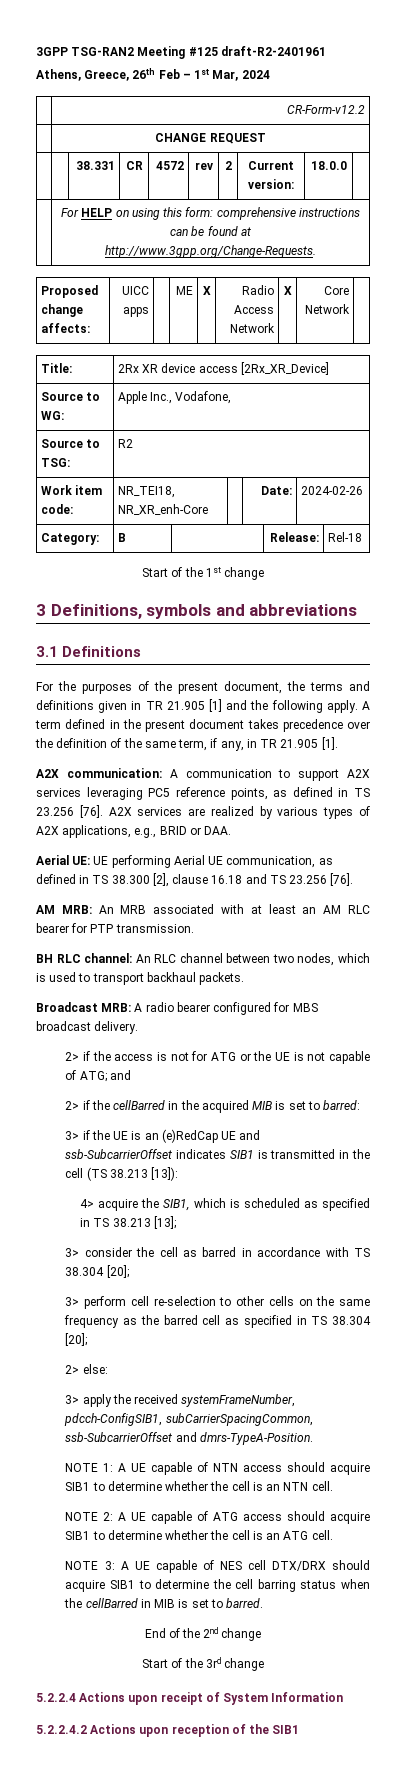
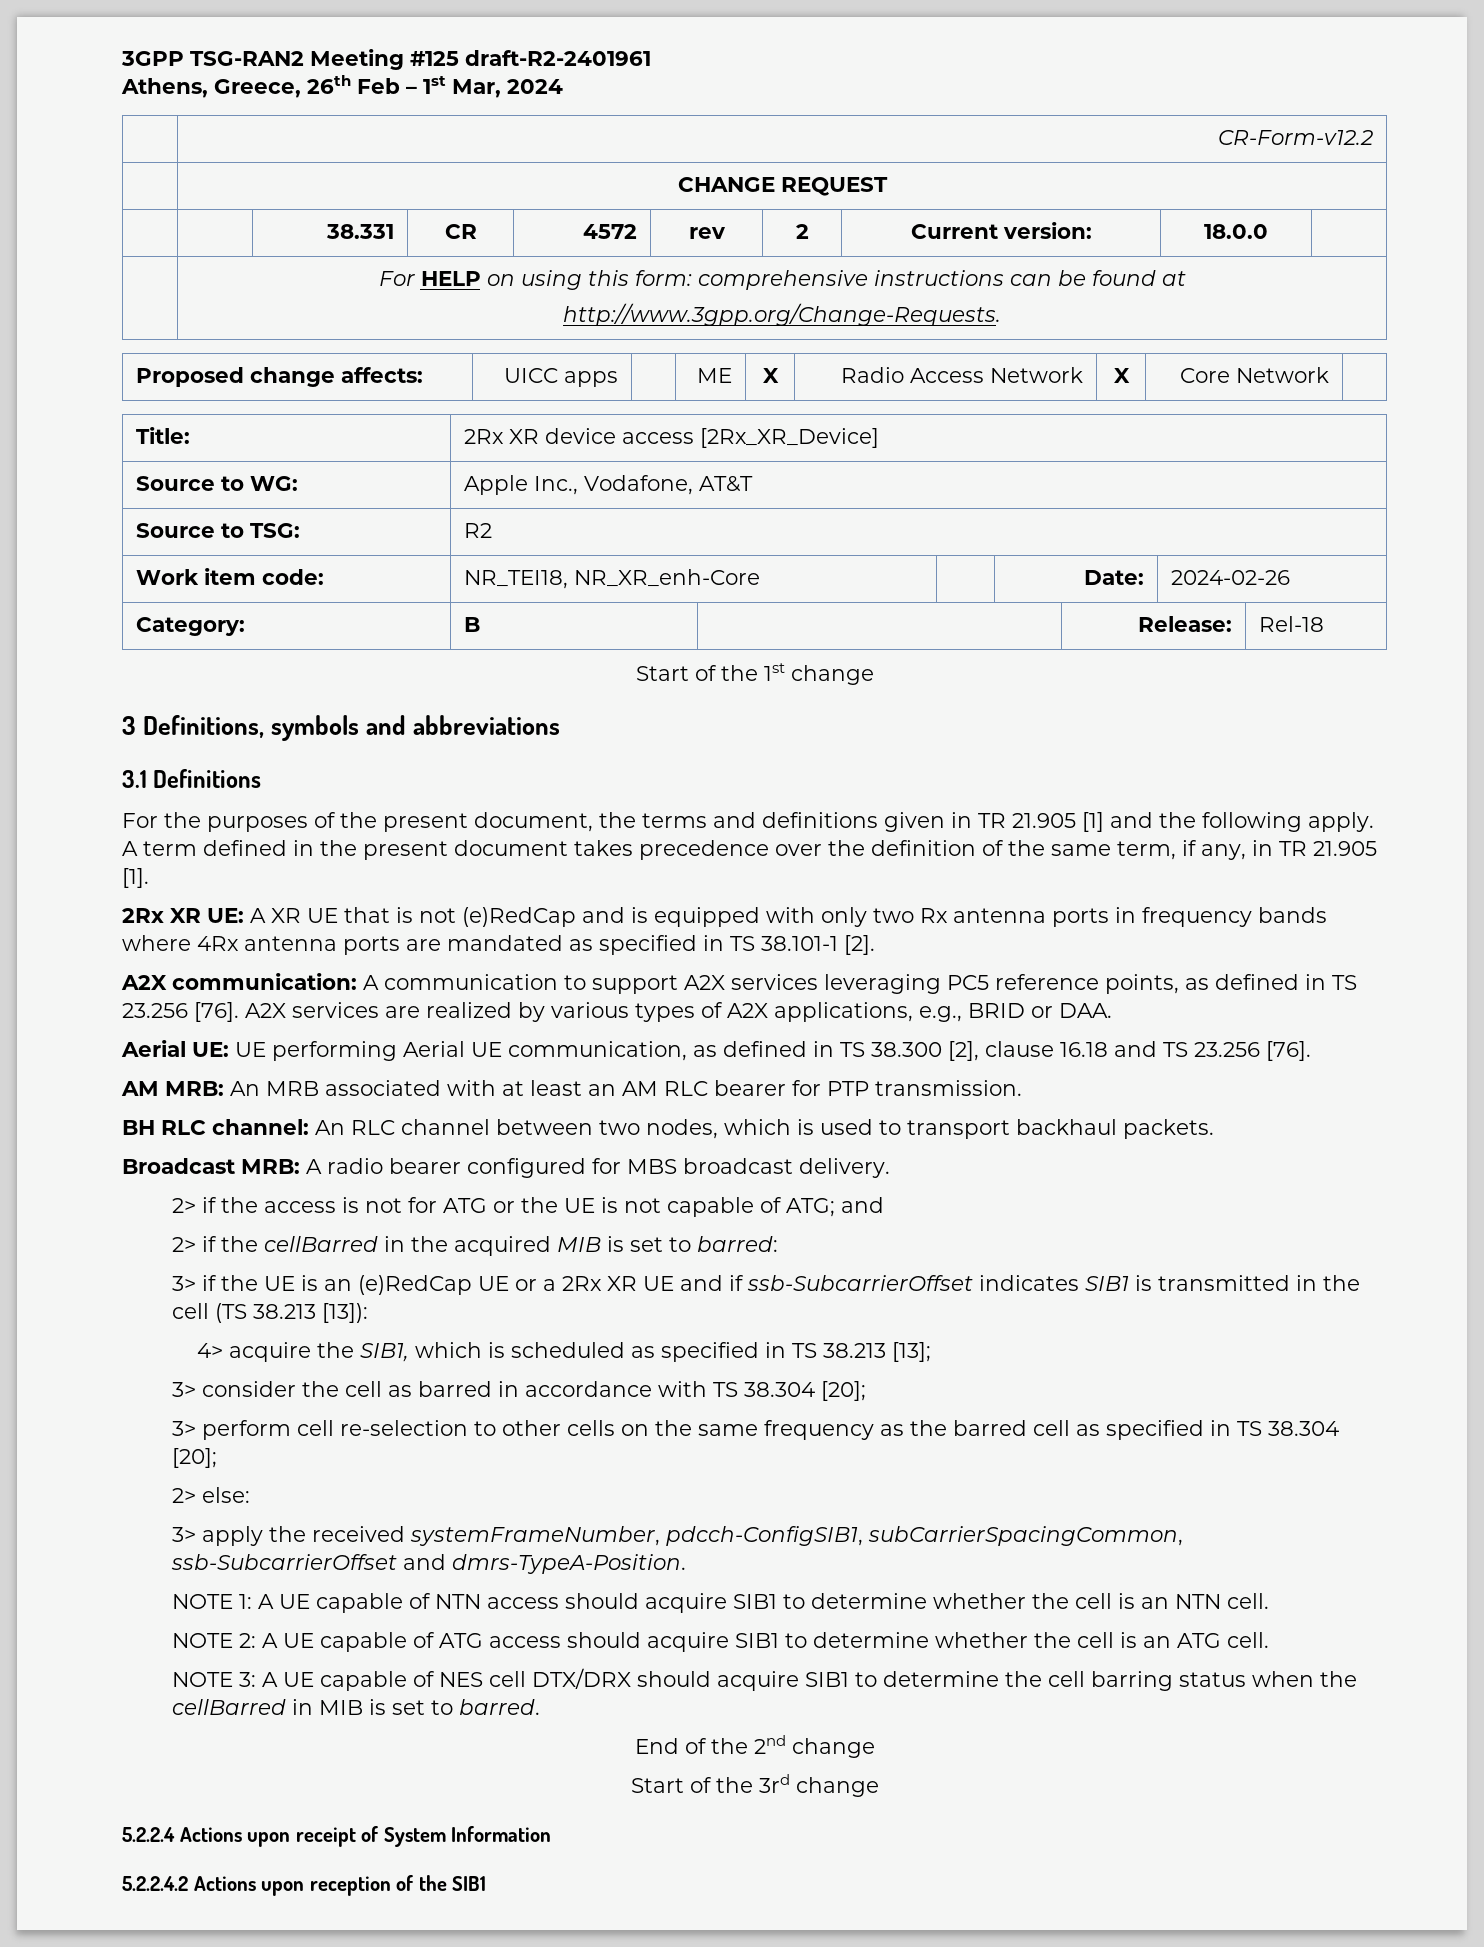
(232, 397) none -> [699,476,754,492] AT&T
(338, 743) none -> [122,907,1327,927] [122,935,875,955] // 2Rx XR UE: A XR UE that is not (e)RedCap and is equipped with only two Rx antenna ports in frequency bands where 4Rx antenna ports are mandated as specified in TS 38.101-1 [2].
[239,1130,261,1140] and -> [514,1275,744,1291] or a 2Rx XR UE and if

